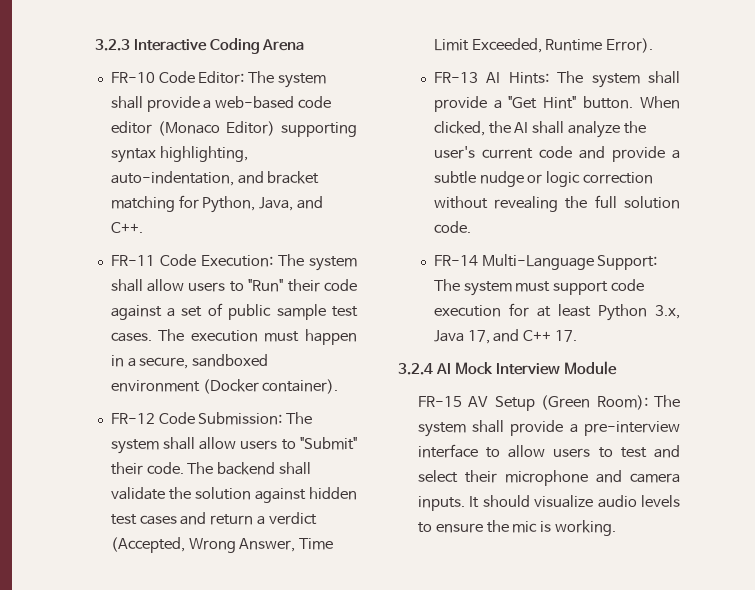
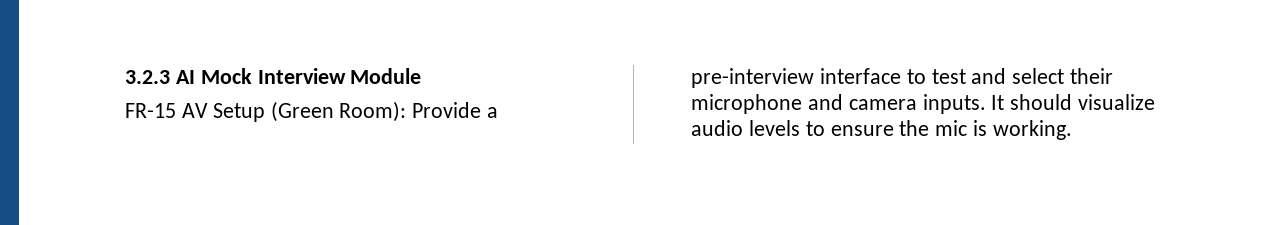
[133,38,305,54] [110,71,327,88] [110,96,332,112] [110,121,357,137] [110,146,248,163] [110,171,320,186] [110,195,324,213] [110,222,143,233] [110,254,357,271] [110,279,357,292] [110,303,358,320] [110,329,357,345] [110,354,269,369] [110,379,339,394] [110,412,313,425] [110,437,357,454] [110,462,312,475] [110,487,357,503] [110,512,318,525] [110,537,334,553] [433,38,654,53] [433,71,680,88] [433,96,680,112] [433,121,647,138] [433,146,680,162] [433,171,654,187] [433,195,680,212] [433,221,471,233] [433,254,658,270] [433,279,645,296] [433,303,680,321] [433,329,578,344] [398,363,433,375] Interactive Coding Arena // FR-10 Code Editor: The system shall provide a web-based code editor (Monaco Editor) supporting syntax highlighting, auto-indentation, and bracket matching for Python, Java, and C++. // FR-11 Code Execution: The system shall allow users to "Run" their code against a set of public sample test cases. The execution must happen in a secure, sandboxed environment (Docker container). // FR-12 Code Submission: The system shall allow users to "Submit" their code. The backend shall validate the solution against hidden test cases and return a verdict (Accepted, Wrong Answer, Time Limit Exceeded, Runtime Error). // FR-13 AI Hints: The system shall provide a "Get Hint" button. When clicked, the AI shall analyze the user's current code and provide a subtle nudge or logic correction without revealing the full solution code. // FR-14 Multi-Language Support: The system must support code execution for at least Python 3.x, Java 17, and C++ 17. // 3.2.4 -> (171, 77) none
[654,395,680,407] [417,420,564,437] The system shall provide -> [412,102,482,118] Provide
[508,445,613,458] allow users to -> (926, 76) none

